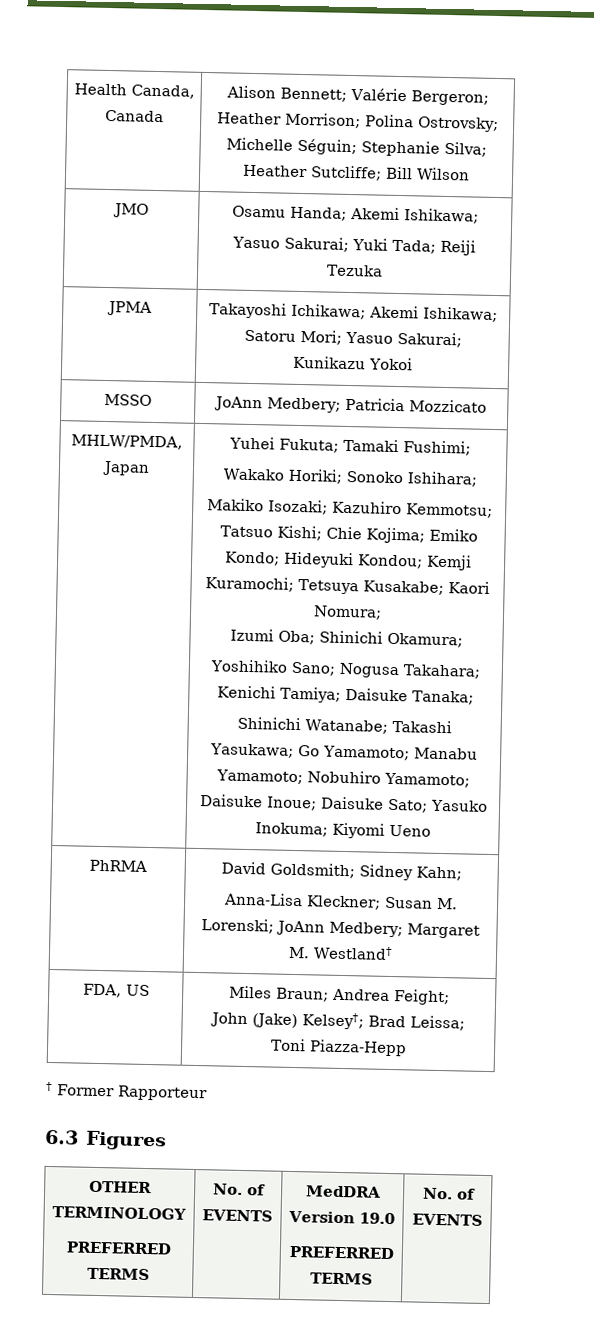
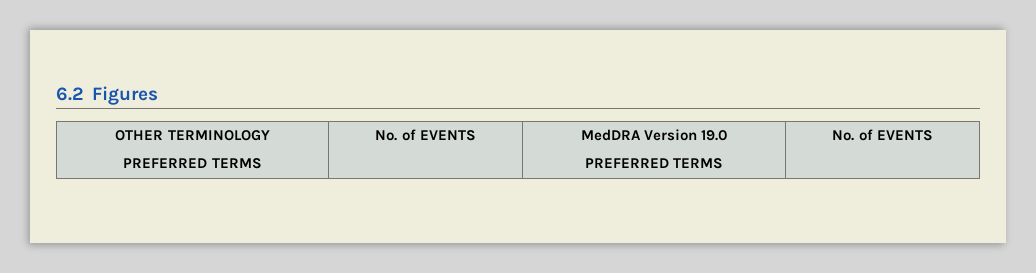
[73,83,195,99] [104,109,164,123] [225,85,489,106] [216,112,499,133] [226,137,487,157] [243,164,470,181] [113,203,149,218] [232,205,479,224] [232,236,476,256] [325,264,383,277] [106,300,152,316] [209,302,498,323] [243,329,462,348] [292,355,413,371] [104,393,152,406] [214,396,487,413] [71,434,184,450] [101,460,150,476] [228,436,472,456] [222,468,477,487] [206,498,493,518] [219,525,478,544] [225,551,472,571] [205,576,490,595] [312,605,382,620] [230,628,463,648] [209,659,481,679] [217,685,474,705] [236,716,453,734] [210,743,478,761] [215,769,471,788] [199,794,488,813] [254,822,431,839] [89,859,147,872] [221,861,462,881] [224,892,458,910] [201,918,480,939] [287,945,393,961] [82,983,150,998] [229,985,450,1006] [210,1012,465,1031] [270,1038,407,1057] [46,1081,208,1102] [45,1129,79,1145] Health Canada, Canada | Alison Bennett; Valérie Bergeron; Heather Morrison; Polina Ostrovsky; Michelle Séguin; Stephanie Silva; Heather Sutcliffe; Bill Wilson // JMO | Osamu Handa; Akemi Ishikawa; // Yasuo Sakurai; Yuki Tada; Reiji Tezuka // JPMA | Takayoshi Ichikawa; Akemi Ishikawa; Satoru Mori; Yasuo Sakurai; // Kunikazu Yokoi // MSSO | JoAnn Medbery; Patricia Mozzicato // MHLW/PMDA, Japan | Yuhei Fukuta; Tamaki Fushimi; // Wakako Horiki; Sonoko Ishihara; // Makiko Isozaki; Kazuhiro Kemmotsu; Tatsuo Kishi; Chie Kojima; Emiko Kondo; Hideyuki Kondou; Kemji Kuramochi; Tetsuya Kusakabe; Kaori Nomura; // Izumi Oba; Shinichi Okamura; // Yoshihiko Sano; Nogusa Takahara; Kenichi Tamiya; Daisuke Tanaka; // Shinichi Watanabe; Takashi Yasukawa; Go Yamamoto; Manabu Yamamoto; Nobuhiro Yamamoto; Daisuke Inoue; Daisuke Sato; Yasuko Inokuma; Kiyomi Ueno // PhRMA | David Goldsmith; Sidney Kahn; // Anna-Lisa Kleckner; Susan M. Lorenski; JoAnn Medbery; Margaret M. Westland† // FDA, US | Miles Braun; Andrea Feight; // John (Jake) Kelsey†; Brad Leissa; // Toni Piazza-Hepp // † Former Rapporteur // 6.3 -> [56,87,84,101] 6.2

